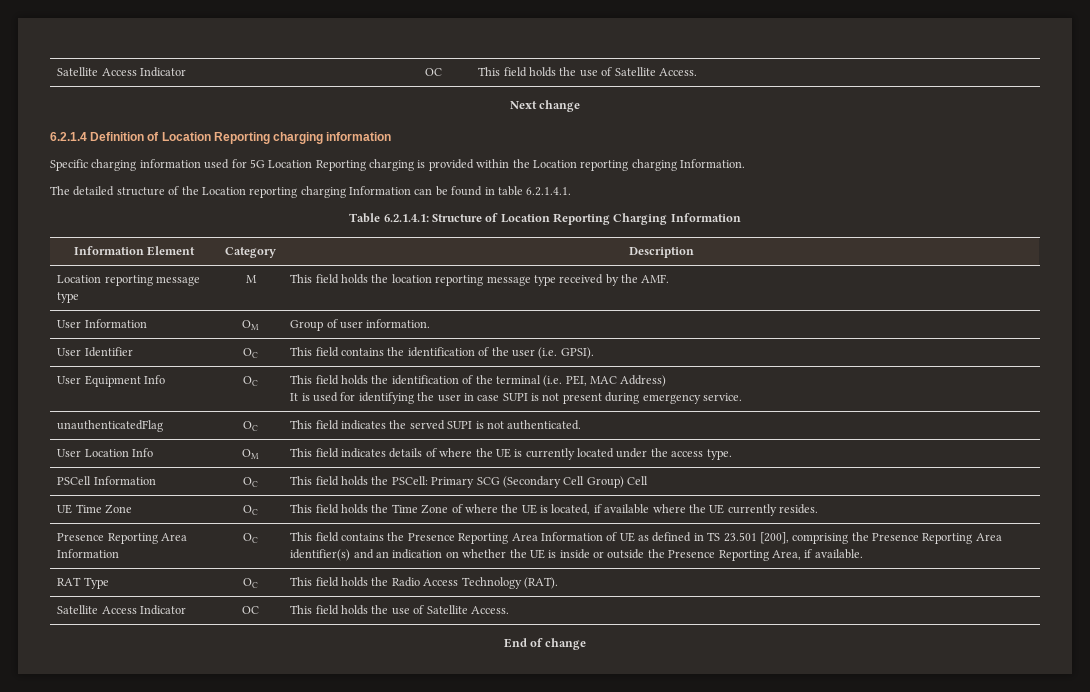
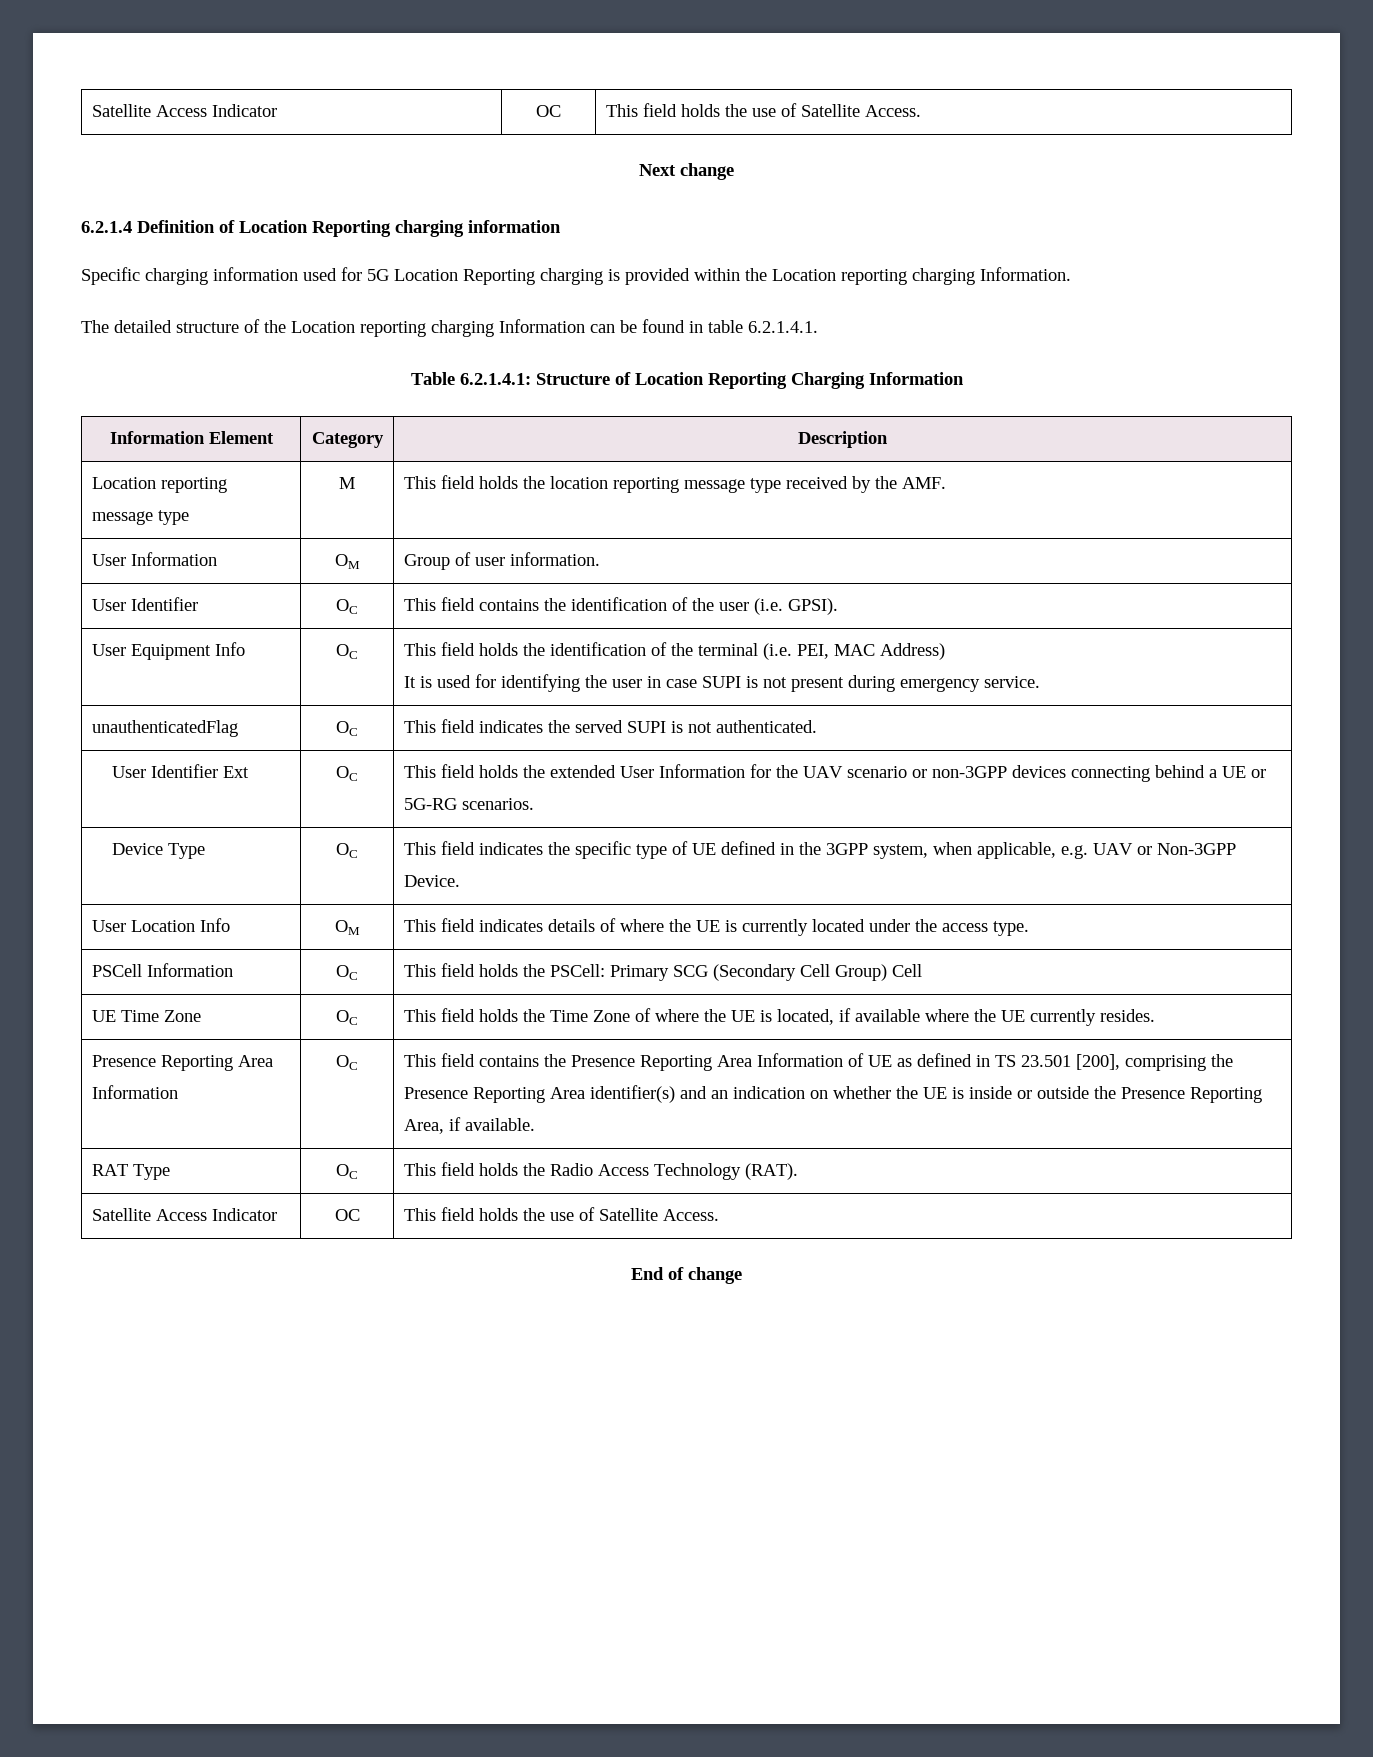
(582, 425) none -> [111,764,249,778] [336,766,358,781] [403,764,1266,782] [403,798,534,810] [111,843,205,859] [336,843,358,858] [403,841,1236,859] [403,875,460,887] // User Identifier Ext | OC | This field holds the extended User Information for the UAV scenario or non-3GPP devices connecting behind a UE or 5G-RG scenarios. // Device Type | OC | This field indicates the specific type of UE defined in the 3GPP system, when applicable, e.g. UAV or Non-3GPP Device.

